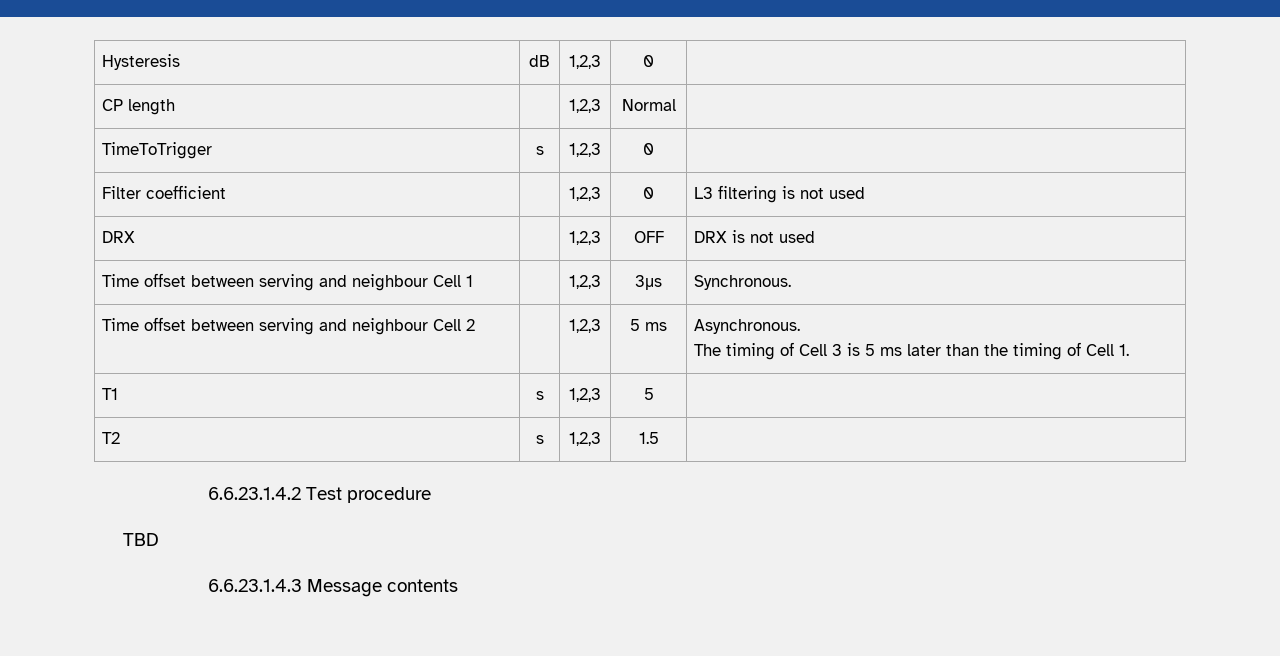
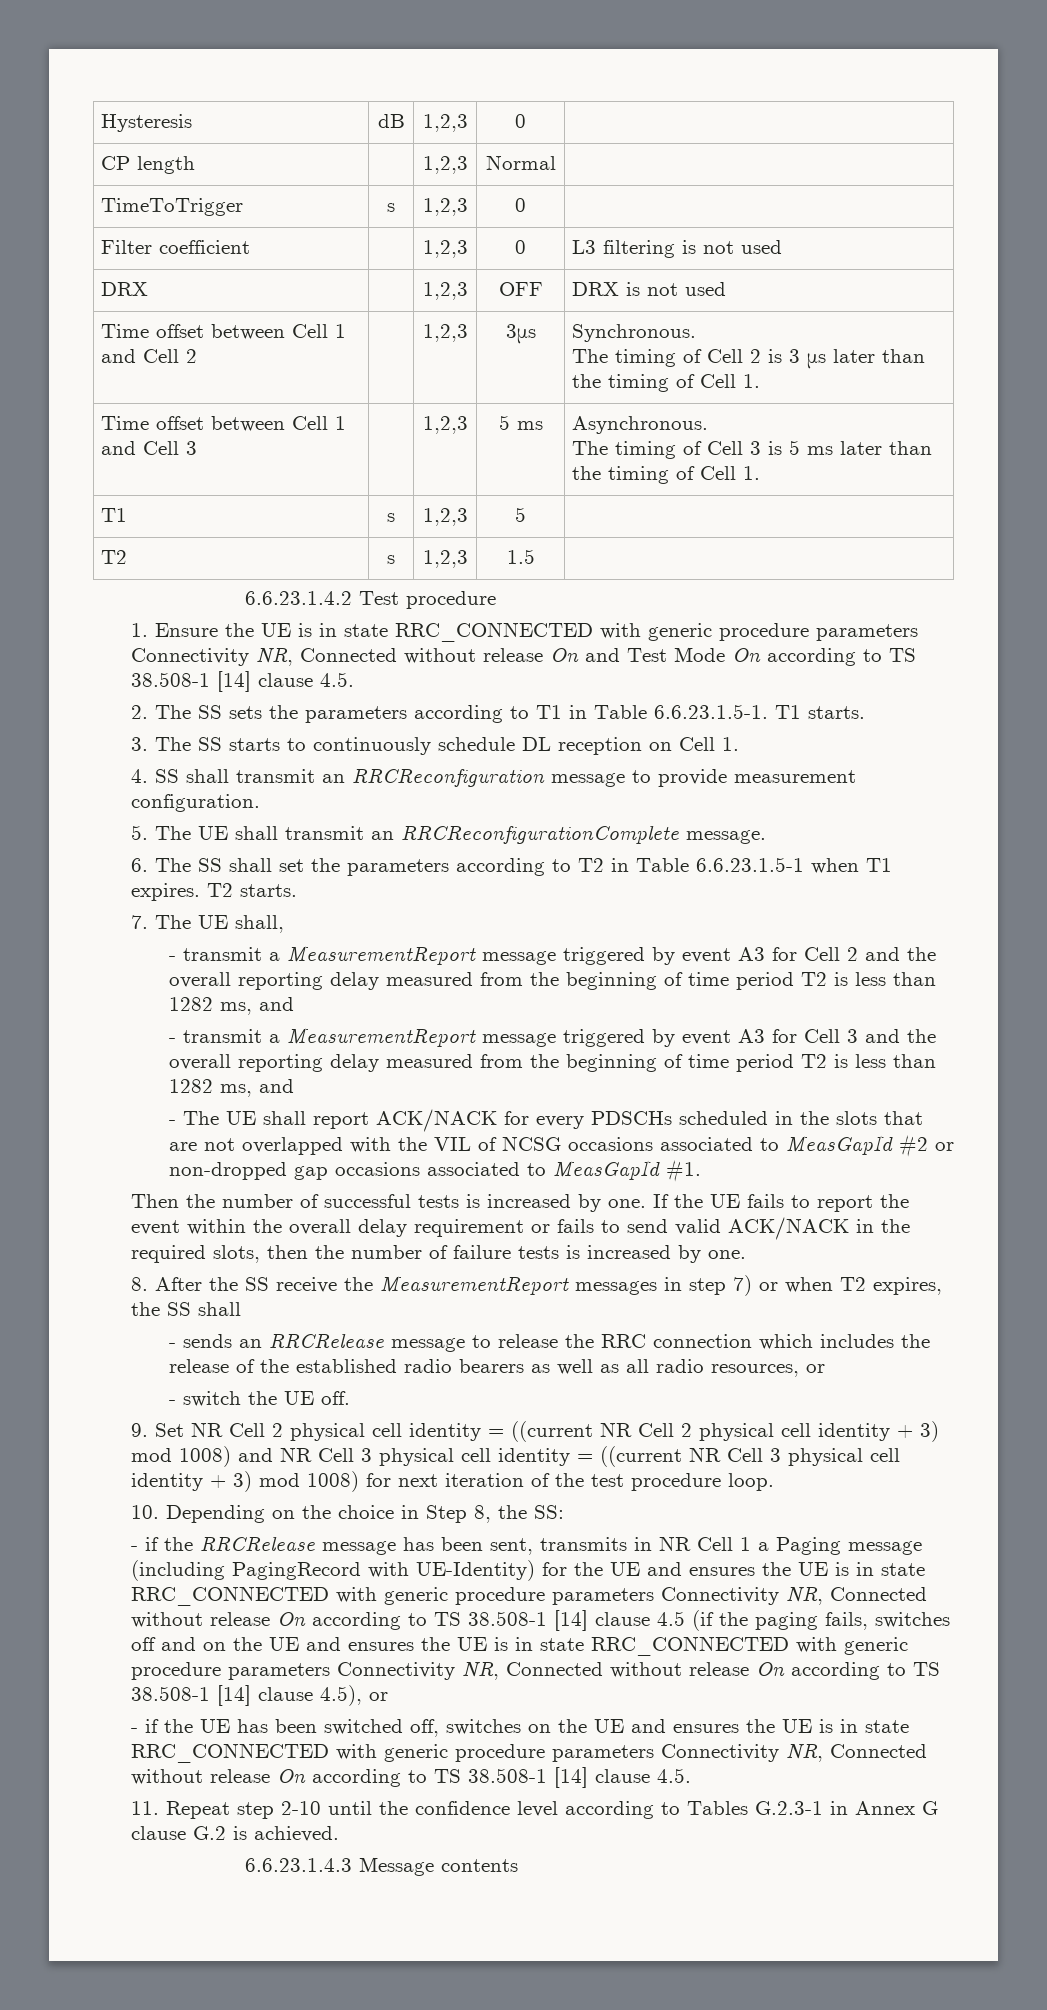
[258,274,473,291] serving and neighbour Cell 1 -> [292,324,347,338] [101,349,198,363] Cell 1 and Cell 2
[101,317,475,335] // Time offset between serving and neighbour Cell 2 -> [572,349,926,369] [572,374,761,392] [101,416,347,432] [101,441,198,455] // The timing of Cell 2 is 3 μs later than the timing of Cell 1. // Time offset between Cell 1 and Cell 3
[122,533,159,546] TBD -> [130,622,918,642] [130,647,916,666] [130,671,354,692] [130,704,865,723] [130,737,739,755] [130,769,856,787] [130,794,260,812] [130,825,766,844] [130,857,892,876] [130,883,297,901] [130,915,284,933] [168,946,936,965] [168,972,936,990] [168,997,294,1015] [168,1028,936,1047] [168,1054,936,1072] [168,1079,294,1097] [168,1109,923,1132] [168,1134,954,1157] [168,1159,701,1182] [130,1194,909,1212] [130,1217,910,1240] [130,1245,746,1263] [130,1275,942,1296] [130,1302,241,1316] [168,1333,930,1352] [168,1359,825,1377] [168,1391,350,1407] [130,1421,939,1442] [130,1446,900,1467] [130,1471,774,1492] [130,1505,564,1523] [130,1536,922,1555] [130,1560,925,1581] [130,1586,927,1606] [130,1610,950,1631] [130,1636,908,1656] [130,1662,940,1680] [130,1685,388,1706] [130,1719,909,1737] [130,1743,927,1763] [130,1767,691,1788] [130,1801,938,1819] [130,1826,339,1842] 1. Ensure the UE is in state RRC_CONNECTED with generic procedure parameters Connectivity NR, Connected without release On and Test Mode On according to TS 38.508-1 [14] clause 4.5. // 2. The SS sets the parameters according to T1 in Table 6.6.23.1.5-1. T1 starts. // 3. The SS starts to continuously schedule DL reception on Cell 1. // 4. SS shall transmit an RRCReconfiguration message to provide measurement configuration. // 5. The UE shall transmit an RRCReconfigurationComplete message. // 6. The SS shall set the parameters according to T2 in Table 6.6.23.1.5-1 when T1 expires. T2 starts. // 7. The UE shall, // - transmit a MeasurementReport message triggered by event A3 for Cell 2 and the overall reporting delay measured from the beginning of time period T2 is less than 1282 ms, and // - transmit a MeasurementReport message triggered by event A3 for Cell 3 and the overall reporting delay measured from the beginning of time period T2 is less than 1282 ms, and // - The UE shall report ACK/NACK for every PDSCHs scheduled in the slots that are not overlapped with the VIL of NCSG occasions associated to MeasGapId #2 or non-dropped gap occasions associated to MeasGapId #1. // Then the number of successful tests is increased by one. If the UE fails to report the event within the overall delay requirement or fails to send valid ACK/NACK in the required slots, then the number of failure tests is increased by one. // 8. After the SS receive the MeasurementReport messages in step 7) or when T2 expires, the SS shall // - sends an RRCRelease message to release the RRC connection which includes the release of the established radio bearers as well as all radio resources, or // - switch the UE off. // 9. Set NR Cell 2 physical cell identity = ((current NR Cell 2 physical cell identity + 3) mod 1008) and NR Cell 3 physical cell identity = ((current NR Cell 3 physical cell identity + 3) mod 1008) for next iteration of the test procedure loop. // 10. Depending on the choice in Step 8, the SS: // - if the RRCRelease message has been sent, transmits in NR Cell 1 a Paging message (including PagingRecord with UE-Identity) for the UE and ensures the UE is in state RRC_CONNECTED with generic procedure parameters Connectivity NR, Connected without release On according to TS 38.508-1 [14] clause 4.5 (if the paging fails, switches off and on the UE and ensures the UE is in state RRC_CONNECTED with generic procedure parameters Connectivity NR, Connected without release On according to TS 38.508-1 [14] clause 4.5), or // - if the UE has been switched off, switches on the UE and ensures the UE is in state RRC_CONNECTED with generic procedure parameters Connectivity NR, Connected without release On according to TS 38.508-1 [14] clause 4.5. // 11. Repeat step 2-10 until the confidence level according to Tables G.2.3-1 in Annex G clause G.2 is achieved.

